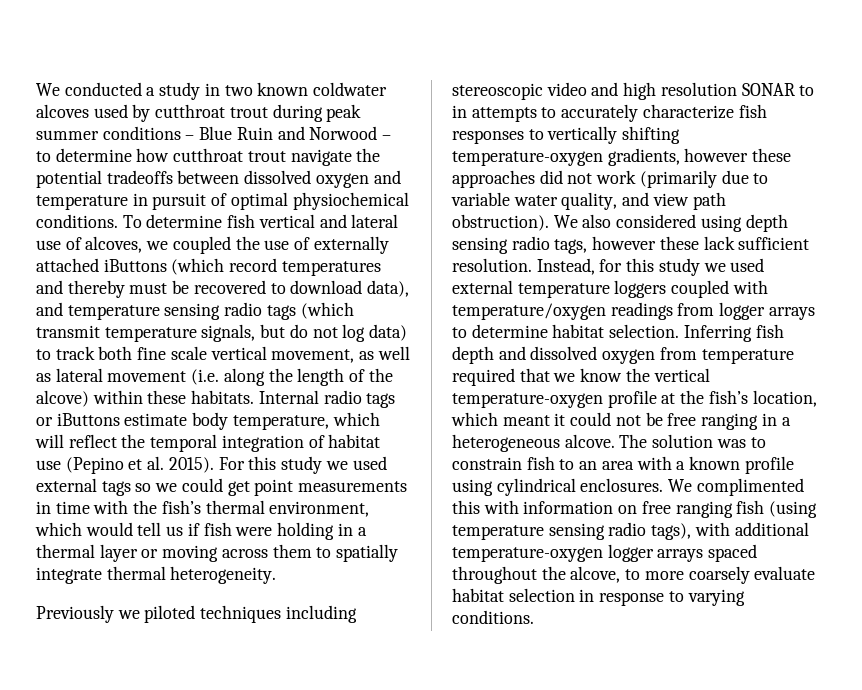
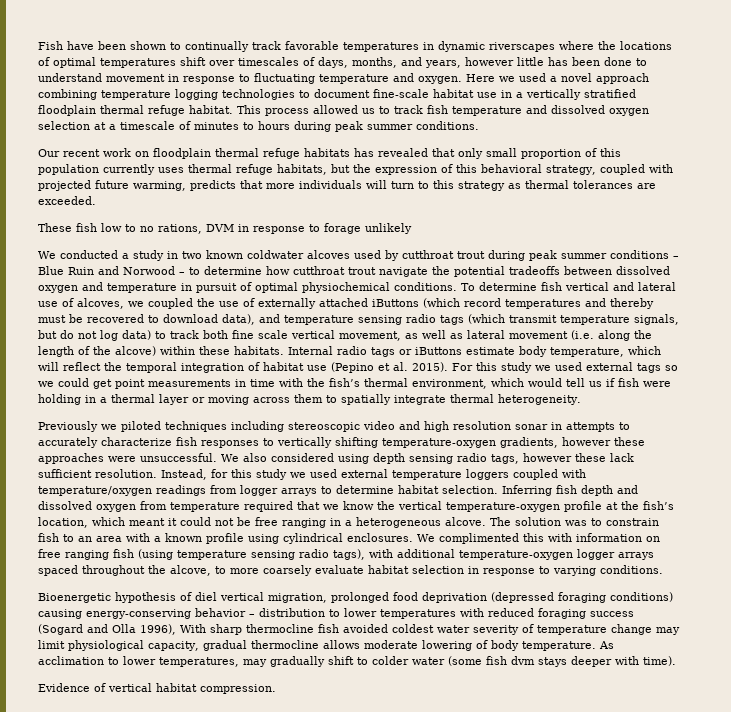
(36, 89) none -> [38,41,672,52] [38,57,647,68] [38,73,649,84] [38,89,636,100] [38,105,649,116] [38,121,479,132] [38,148,621,159] [38,164,673,175] [38,180,656,191] [38,196,96,205] [38,223,412,234] Fish have been shown to continually track favorable temperatures in dynamic riverscapes where the locations of optimal temperatures shift over timescales of days, months, and years, however little has been done to understand movement in response to fluctuating temperature and oxygen. Here we used a novel approach combining temperature logging technologies to document fine-scale habitat use in a vertically stratified floodplain thermal refuge habitat. This process allowed us to track fish temperature and dissolved oxygen selection at a timescale of minutes to hours during peak summer conditions. // Our recent work on floodplain thermal refuge habitats has revealed that only small proportion of this population currently uses thermal refuge habitats, but the expression of this behavioral strategy, coupled with projected future warming, predicts that more individuals will turn to this strategy as thermal tolerances are exceeded. // These fish low to no rations, DVM in response to forage unlikely //
[741,83,815,96] SONAR to -> [515,424,548,430] sonar
[539,170,769,188] [451,192,726,210] [452,214,549,231] did not work (primarily due to variable water quality, and view path obstruction). -> [108,453,217,462] were unsuccessful.
(534, 617) none -> [38,592,673,603] [38,608,634,619] [38,624,680,635] [38,640,614,651] [38,656,676,667] [38,683,276,694] // Bioenergetic hypothesis of diel vertical migration, prolonged food deprivation (depressed foraging conditions) causing energy-conserving behavior – distribution to lower temperatures with reduced foraging success (Sogard and Olla 1996), With sharp thermocline fish avoided coldest water severity of temperature change may limit physiological capacity, gradual thermocline allows moderate lowering of body temperature. As acclimation to lower temperatures, may gradually shift to colder water (some fish dvm stays deeper with time). // Evidence of vertical habitat compression.

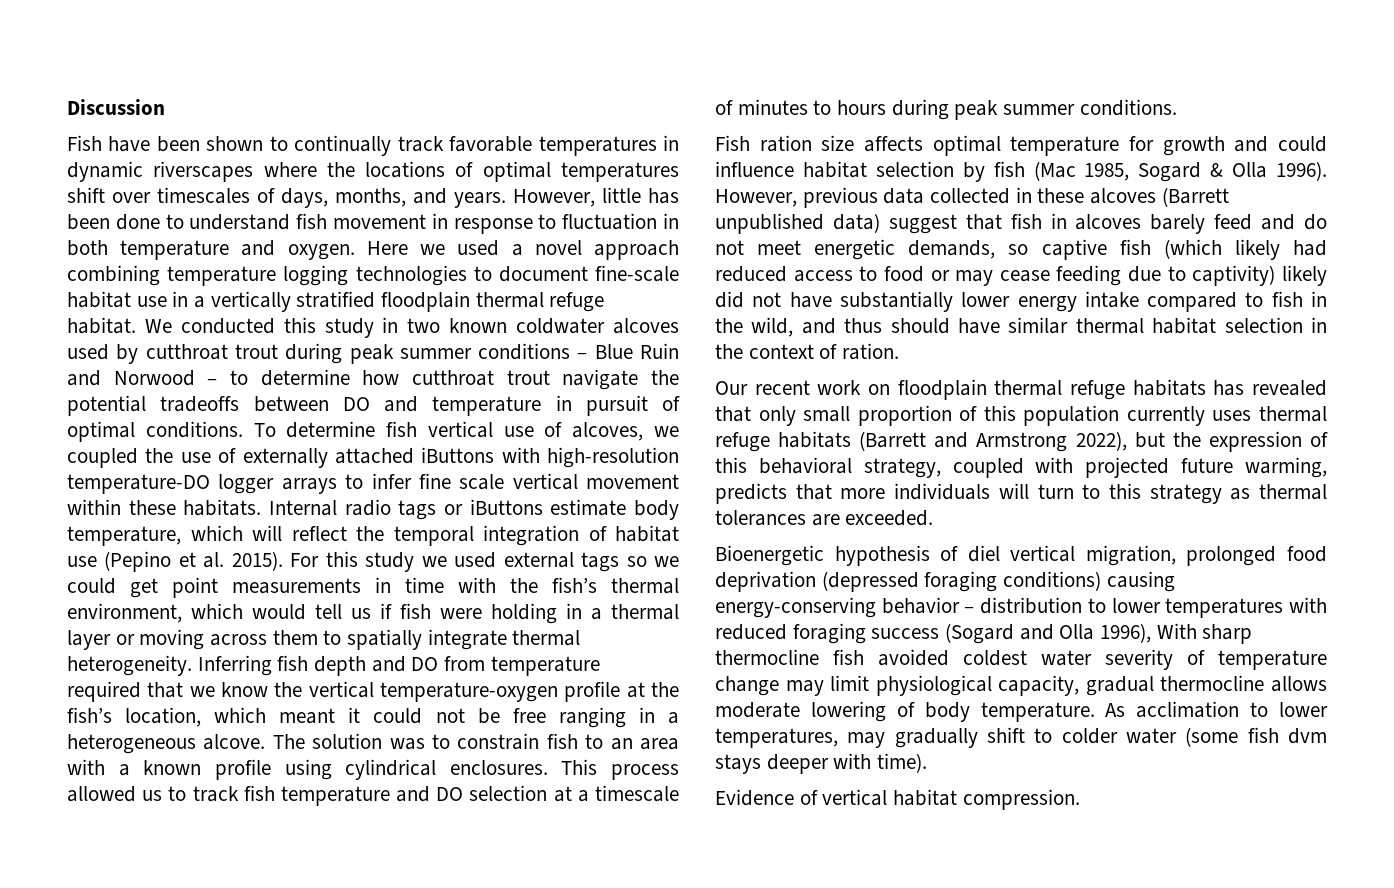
(38, 45) none -> [67,99,165,115] Discussion //
[425,57,514,68] years, however -> [454,189,595,208] years. However,
(102, 77) none -> [296,213,328,229] fish
[254,73,315,84] fluctuating -> [562,213,679,230] [67,240,108,256] fluctuation in both
[237,105,649,116] [38,121,479,132] [38,148,621,159] [38,164,673,175] [38,180,656,191] [38,196,96,205] [38,223,412,234] This process allowed us to track fish temperature and dissolved oxygen selection at a timescale of minutes to hours during peak summer conditions. // Our recent work on floodplain thermal refuge habitats has revealed that only small proportion of this population currently uses thermal refuge habitats, but the expression of this behavioral strategy, coupled with projected future warming, predicts that more individuals will turn to this strategy as thermal tolerances are exceeded. // These fish low to no rations, DVM in response to forage unlikely // -> (136, 325) none
[122,253,129,259] a -> [283,317,316,333] this
[616,266,670,275] [38,285,78,293] dissolved oxygen -> [342,397,370,411] DO
[302,282,390,293] physiochemical -> (135, 431) none
[613,282,676,291] and lateral -> (493, 429) none
[423,298,654,309] [38,314,679,325] [38,330,652,341] [38,346,156,357] (which record temperatures and thereby must be recovered to download data), and temperature sensing radio tags (which transmit temperature signals, but do not log data) to track both fine scale vertical movement, as well as lateral movement (i.e. along the length of the alcove) -> [501,447,679,468] [67,473,679,494] with high-resolution temperature-DO logger arrays to infer fine scale vertical movement
[38,421,630,432] [38,437,645,448] [38,453,634,464] [38,469,586,480] [38,485,498,496] // Previously we piloted techniques including stereoscopic video and high resolution sonar in attempts to accurately characterize fish responses to vertically shifting temperature-oxygen gradients, however these approaches were unsuccessful. We also considered using depth sensing radio tags, however these lack sufficient resolution. Instead, for this study we used external temperature loggers coupled with temperature/oxygen readings from logger arrays to determine habitat selection. -> (192, 665) none
[38,501,136,512] dissolved oxygen -> [411,657,439,671] DO
[417,533,660,544] [38,549,654,560] [38,565,663,576] We complimented this with information on free ranging fish (using temperature sensing radio tags), with additional temperature-oxygen logger arrays spaced throughout the alcove, to more coarsely evaluate habitat selection in response to varying conditions. -> [561,759,679,780] [67,785,679,806] [715,99,1177,120] [715,135,1327,156] [715,161,1327,182] [715,187,1229,208] [715,213,1327,234] [715,239,1327,260] [715,265,1327,286] [715,291,1327,312] [715,317,1327,337] [715,343,900,360] [715,379,1327,400] [715,405,1327,426] [715,431,1328,452] [715,457,1327,478] [715,483,1327,504] [715,510,934,526] This process allowed us to track fish temperature and DO selection at a timescale of minutes to hours during peak summer conditions. // Fish ration size affects optimal temperature for growth and could influence habitat selection by fish (Mac 1985, Sogard & Olla 1996). However, previous data collected in these alcoves (Barrett unpublished data) suggest that fish in alcoves barely feed and do not meet energetic demands, so captive fish (which likely had reduced access to food or may cease feeding due to captivity) likely did not have substantially lower energy intake compared to fish in the wild, and thus should have similar thermal habitat selection in the context of ration. // Our recent work on floodplain thermal refuge habitats has revealed that only small proportion of this population currently uses thermal refuge habitats (Barrett and Armstrong 2022), but the expression of this behavioral strategy, coupled with projected future warming, predicts that more individuals will turn to this strategy as thermal tolerances are exceeded.

